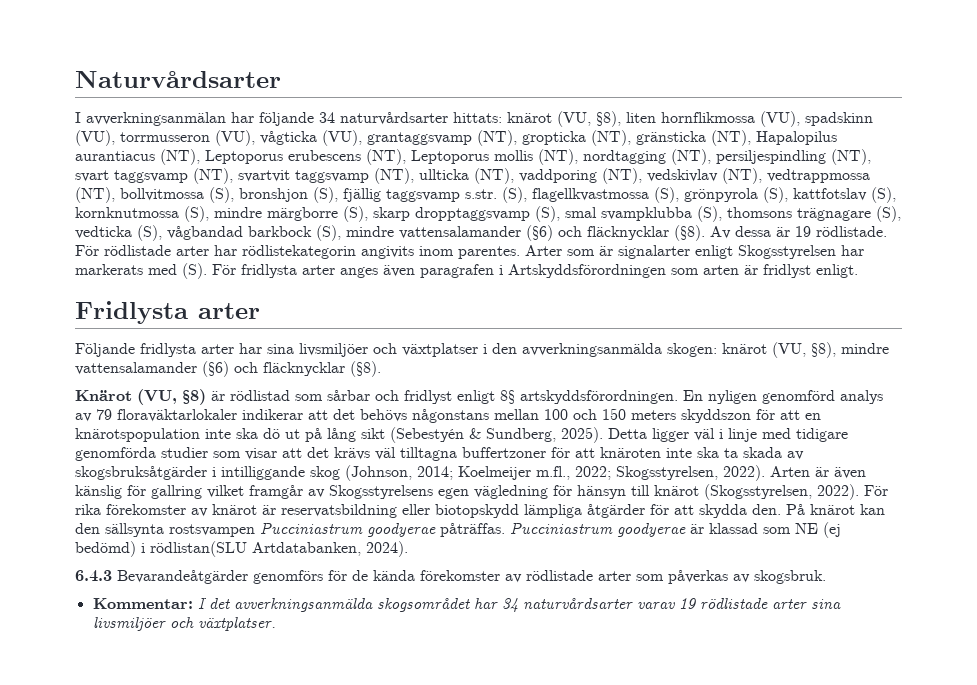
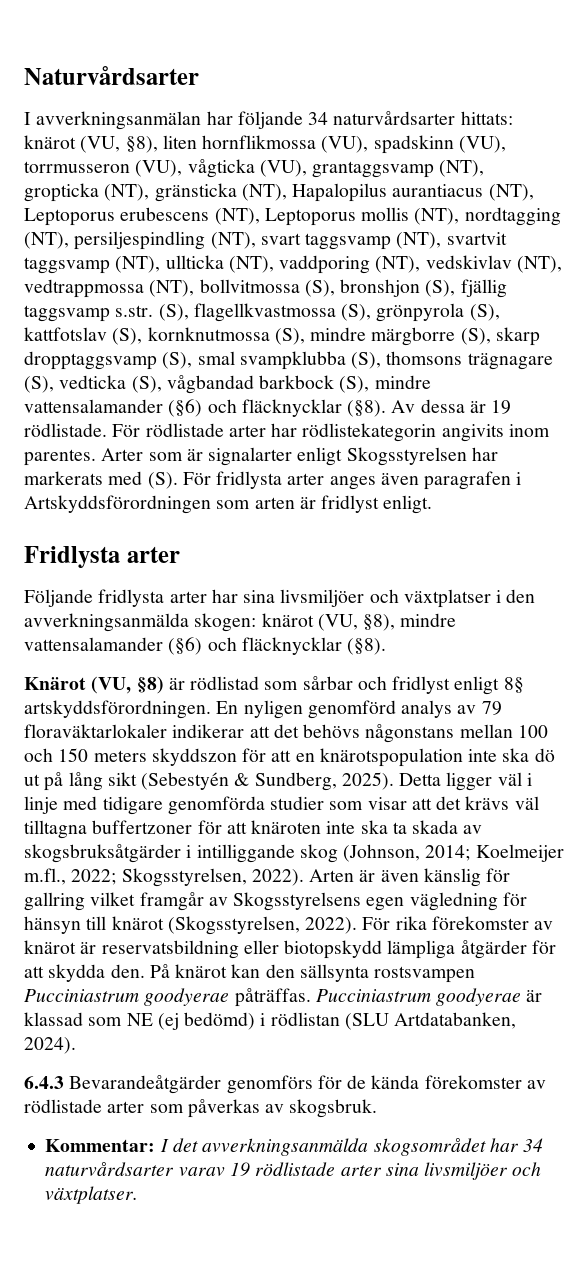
[150,541,247,557] rödlistan(SLU -> [270,1012,389,1030] rödlistan (SLU

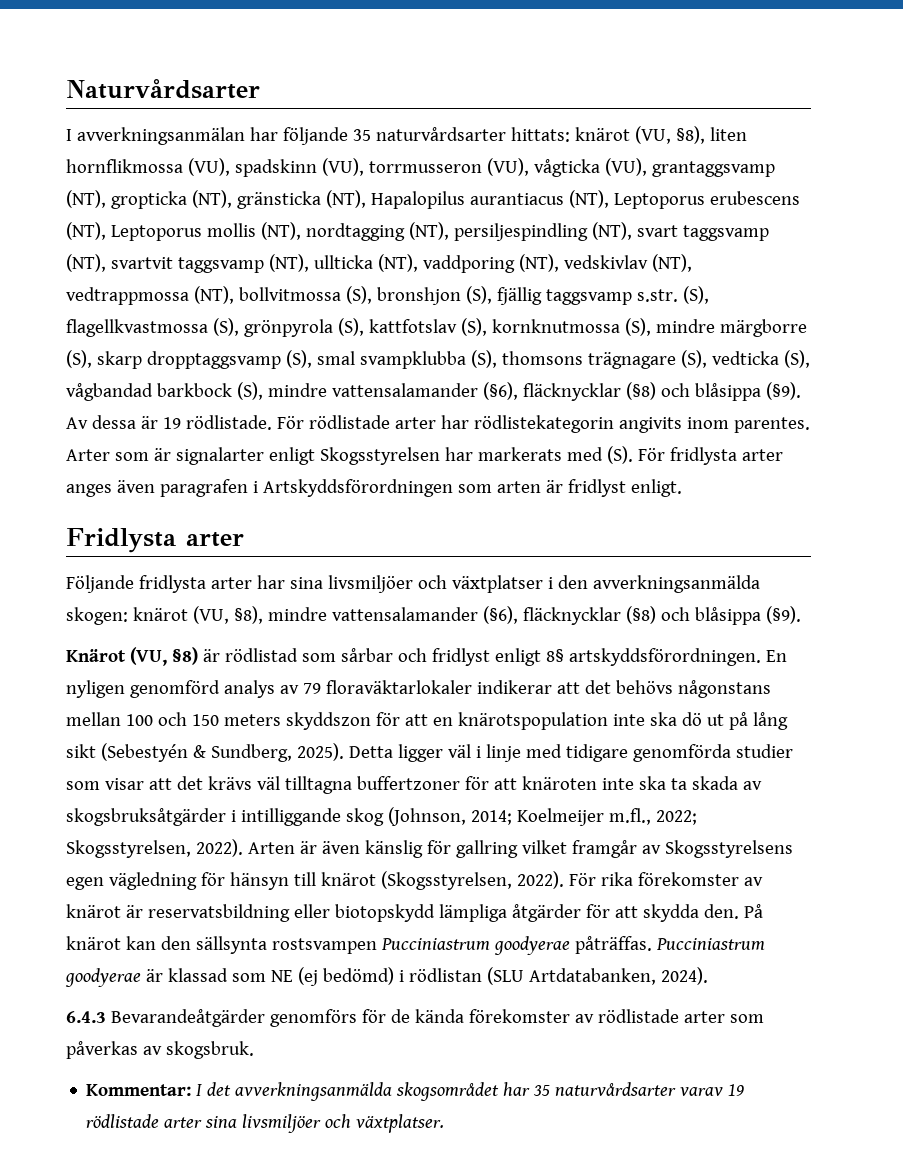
[308,112,329,125] 34 -> [352,129,371,141] 35
[168,399,387,417] (§6) och fläcknycklar (§8). -> [482,382,801,401] (§6), fläcknycklar (§8) och blåsippa (§9).
[168,637,387,655] (§6) och fläcknycklar (§8). -> [482,606,801,625] (§6), fläcknycklar (§8) och blåsippa (§9).
[523,1138,544,1152] 34 -> [533,1085,551,1096] 35

